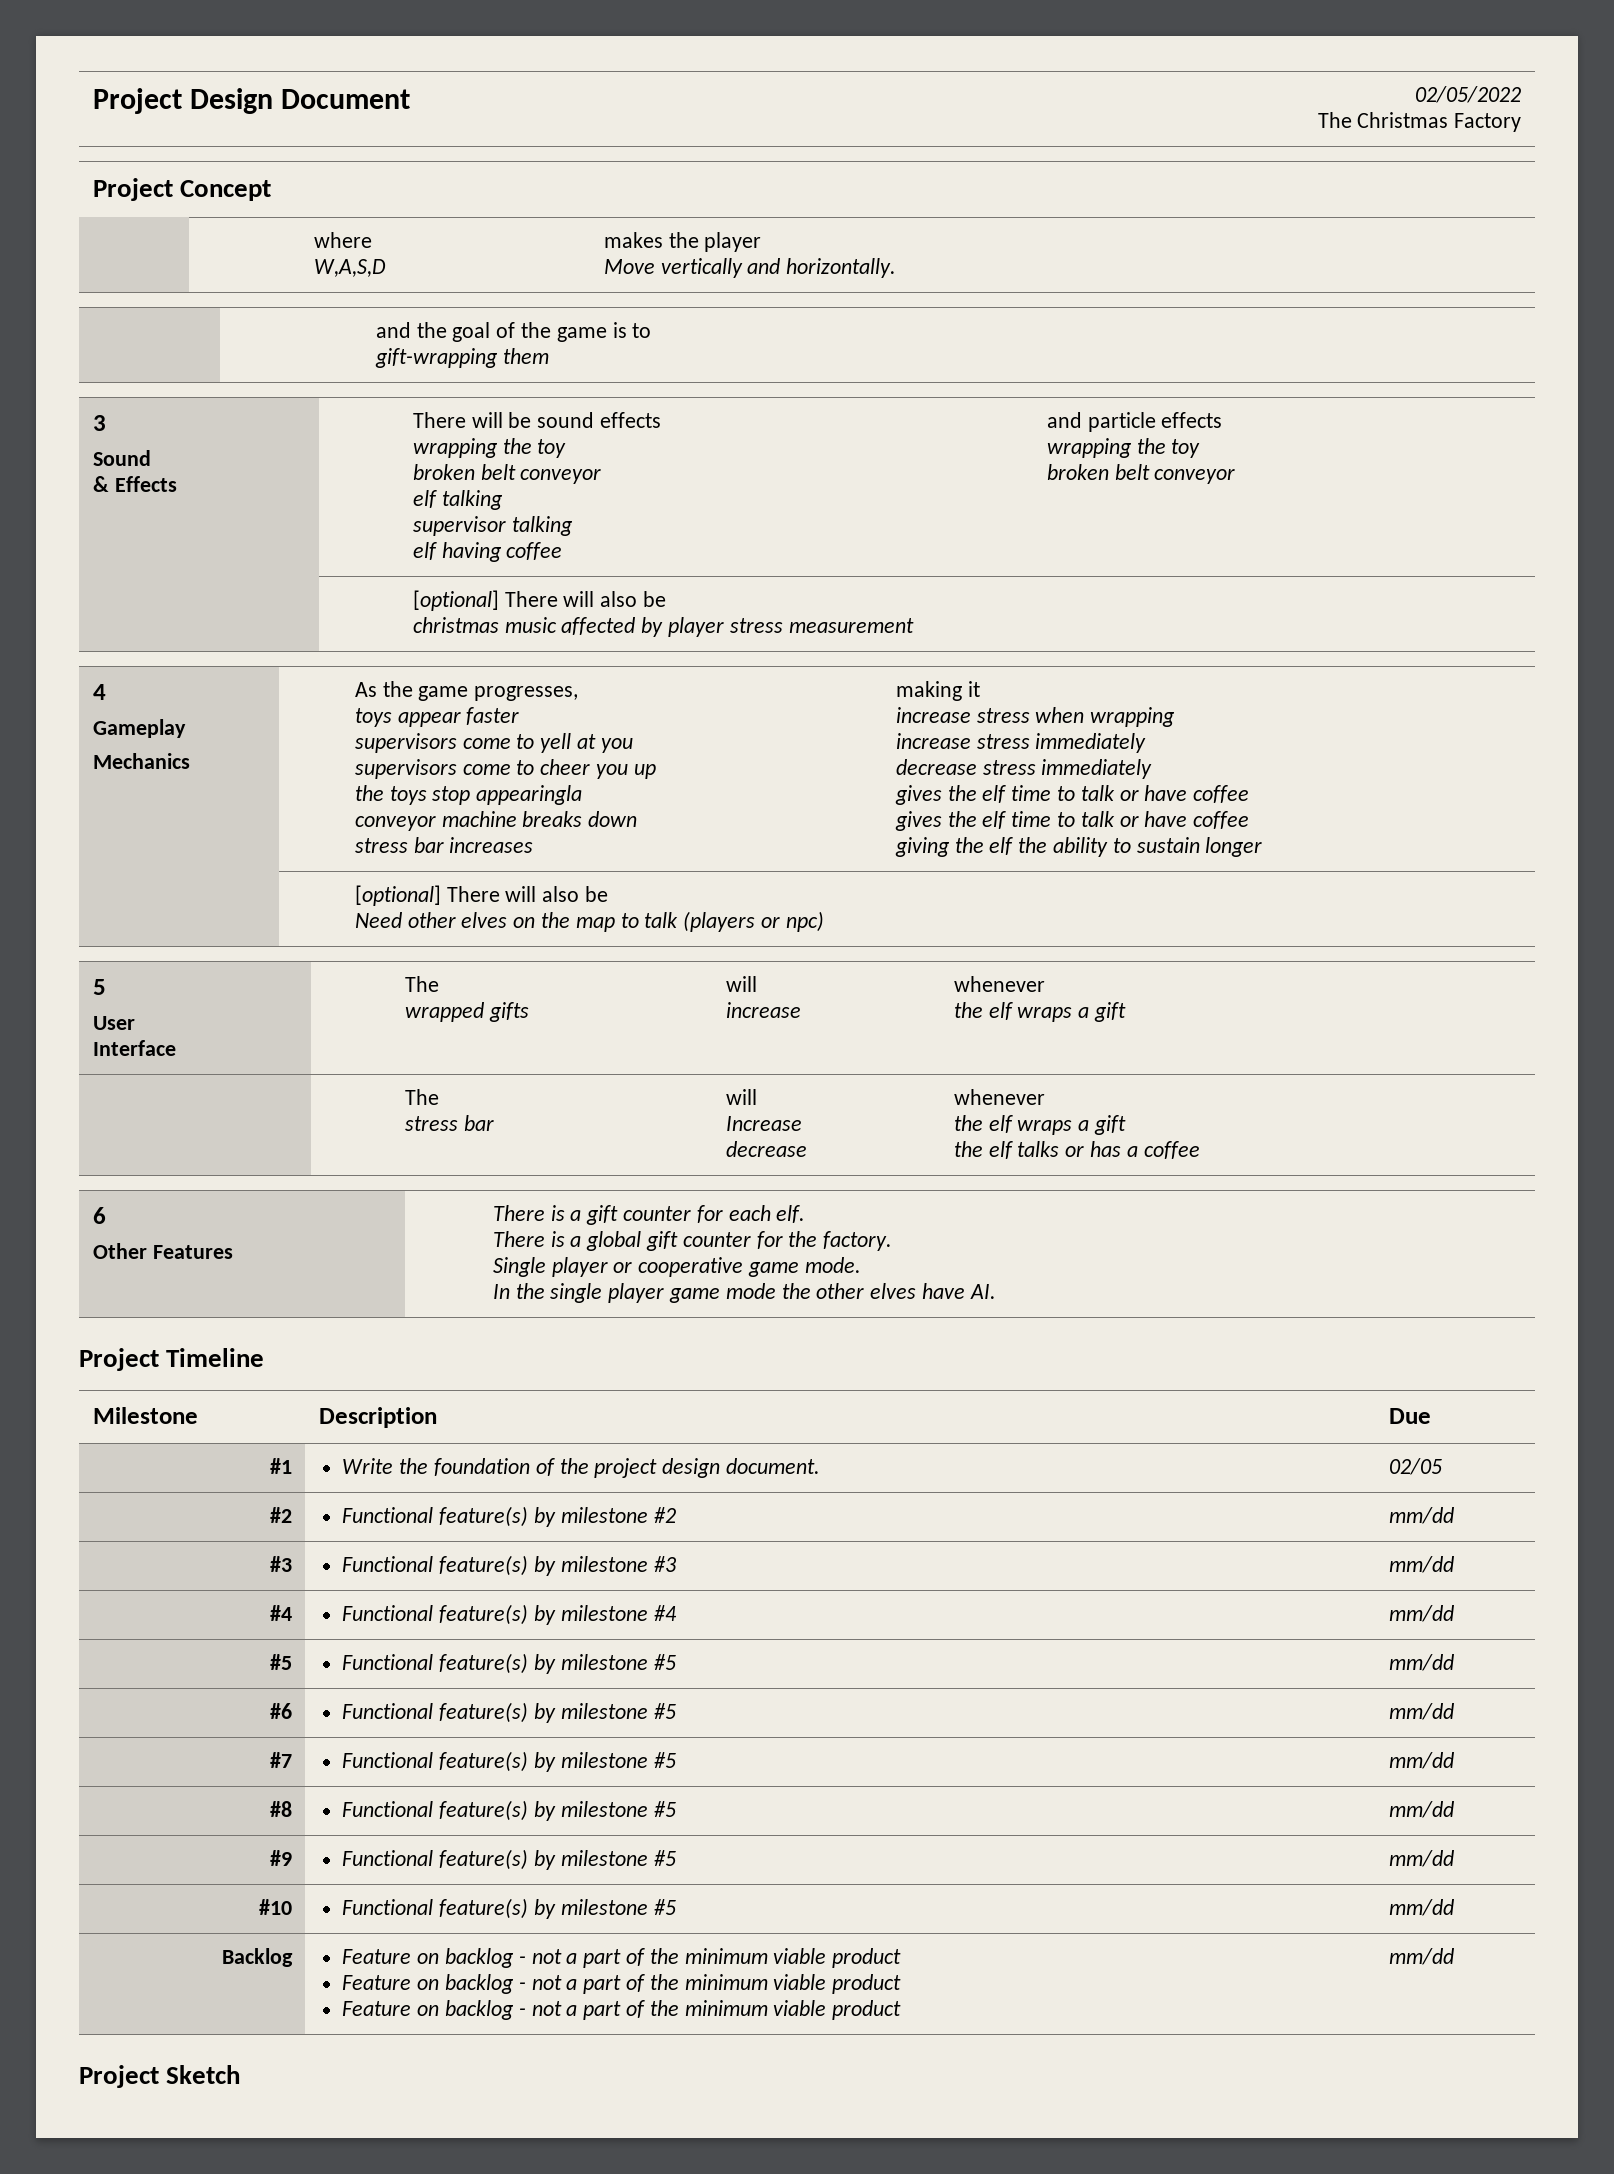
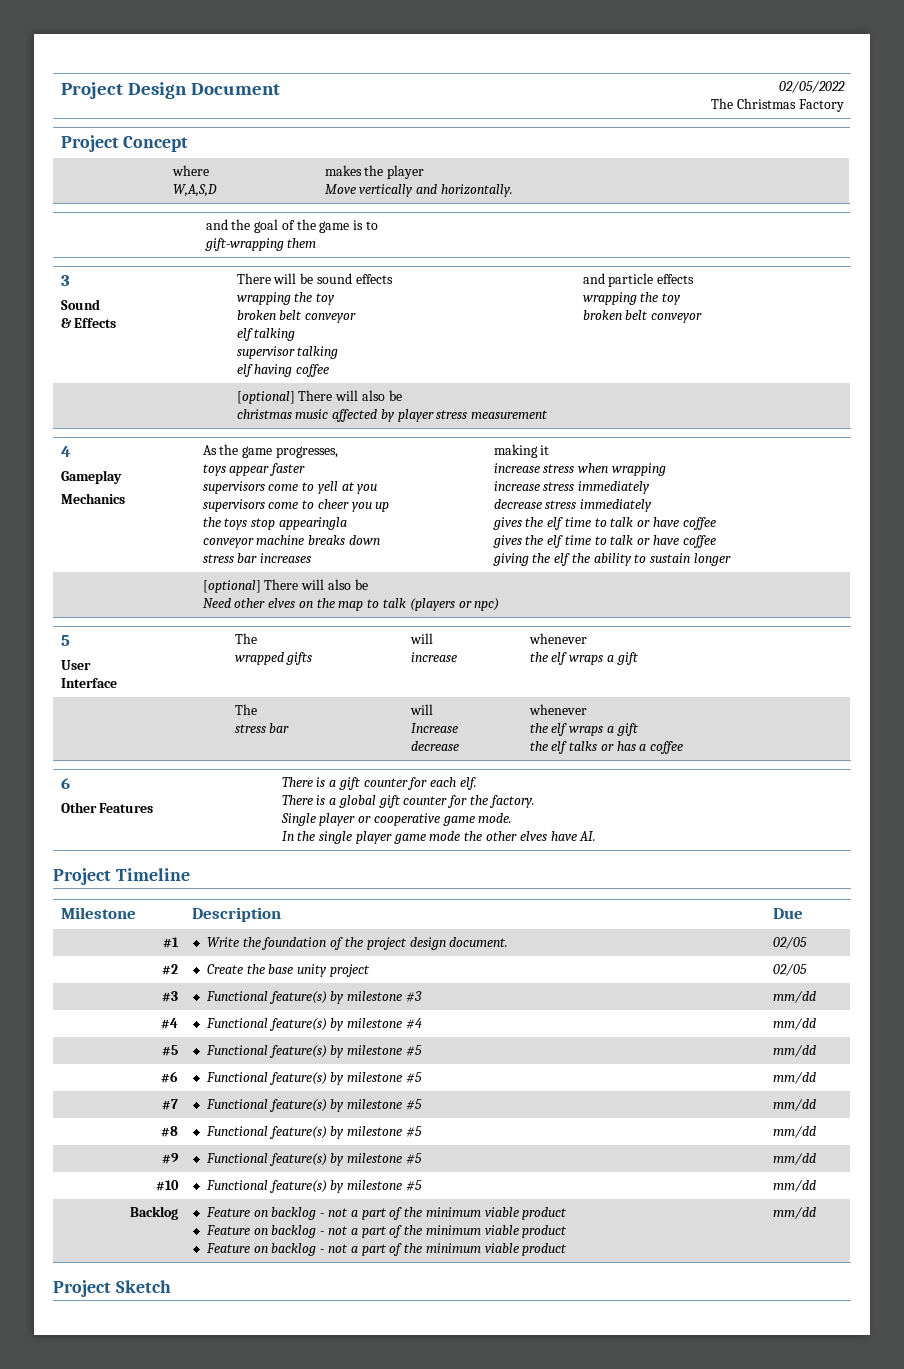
[342,1506,676,1527] [1388,1507,1454,1524] Functional feature(s) by milestone #2 | mm/dd -> [206,964,371,977] [772,964,807,976] Create the base unity project | 02/05

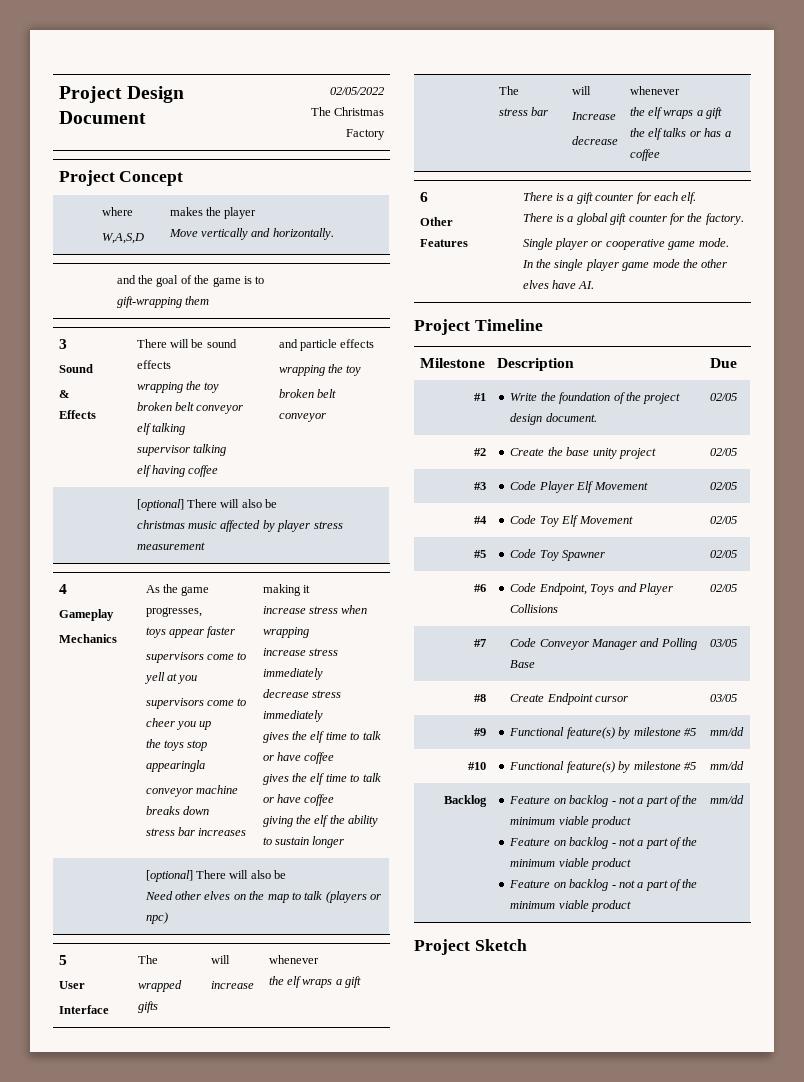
[205,991,423,1004] [772,991,816,1003] [160,1018,178,1029] [205,1018,423,1031] [772,1018,816,1030] [161,1045,178,1056] [205,1045,423,1058] [772,1045,816,1057] [160,1071,178,1083] [205,1072,423,1085] [772,1072,816,1084] [161,1099,178,1110] [205,1099,423,1112] [772,1099,816,1111] [160,1126,178,1137] [205,1126,423,1139] [772,1126,816,1138] Functional feature(s) by milestone #3 | mm/dd // #4 | Functional feature(s) by milestone #4 | mm/dd // #5 | Functional feature(s) by milestone #5 | mm/dd // #6 | Functional feature(s) by milestone #5 | mm/dd // #7 | Functional feature(s) by milestone #5 | mm/dd // #8 | Functional feature(s) by milestone #5 | mm/dd -> [510,481,648,493] [709,482,737,490] [474,516,488,524] [510,515,633,527] [709,516,737,524] [474,550,487,558] [510,549,606,561] [709,550,737,558] [474,584,487,592] [510,583,673,595] [510,604,559,613] [709,584,737,592] [474,639,487,647] [510,638,697,650] [510,660,536,668] [709,639,737,647] [474,694,487,702] [510,693,629,705] [709,694,737,702] Code Player Elf Movement | 02/05 // #4 | Code Toy Elf Movement | 02/05 // #5 | Code Toy Spawner | 02/05 // #6 | Code Endpoint, Toys and Player Collisions | 02/05 // #7 | Code Conveyor Manager and Polling Base | 03/05 // #8 | Create Endpoint cursor | 03/05

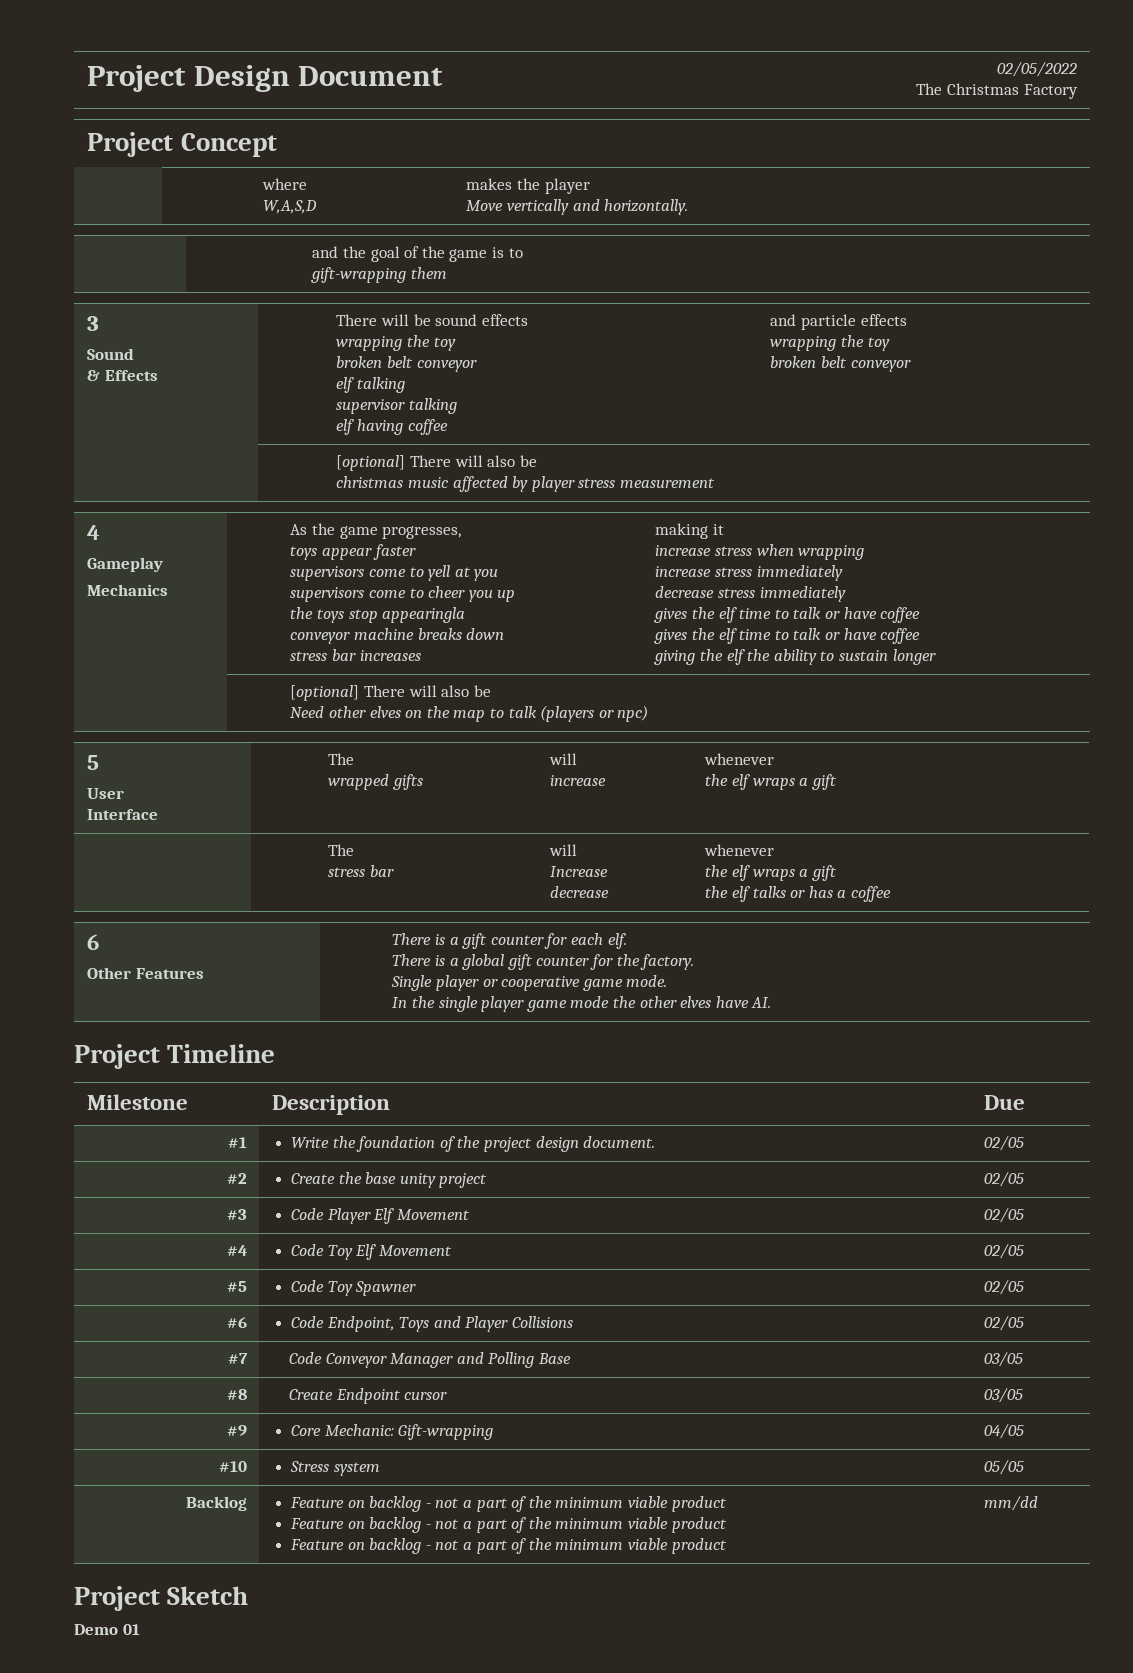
[509,727,696,739] [709,727,744,736] [468,762,487,770] [509,761,696,773] [709,761,744,770] Functional feature(s) by milestone #5 | mm/dd // #10 | Functional feature(s) by milestone #5 | mm/dd -> [291,1424,494,1440] [984,1424,1025,1439] [218,1461,247,1472] [290,1461,380,1476] [984,1460,1025,1475] Core Mechanic: Gift-wrapping | 04/05 // #10 | Stress system | 05/05
(527, 945) none -> [74,1624,140,1635] // Demo 01

